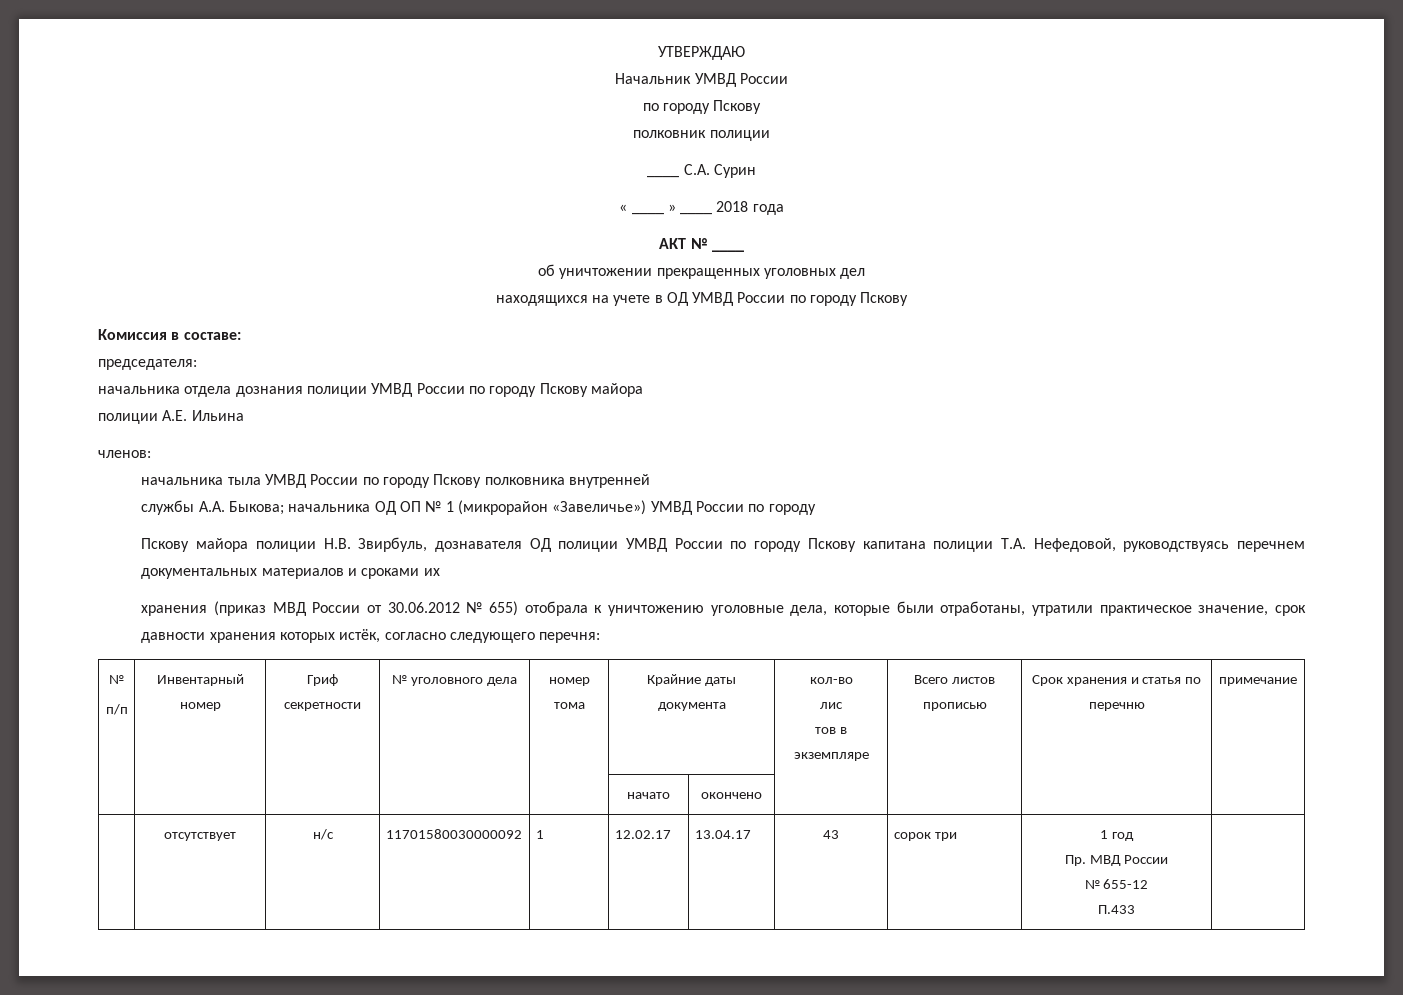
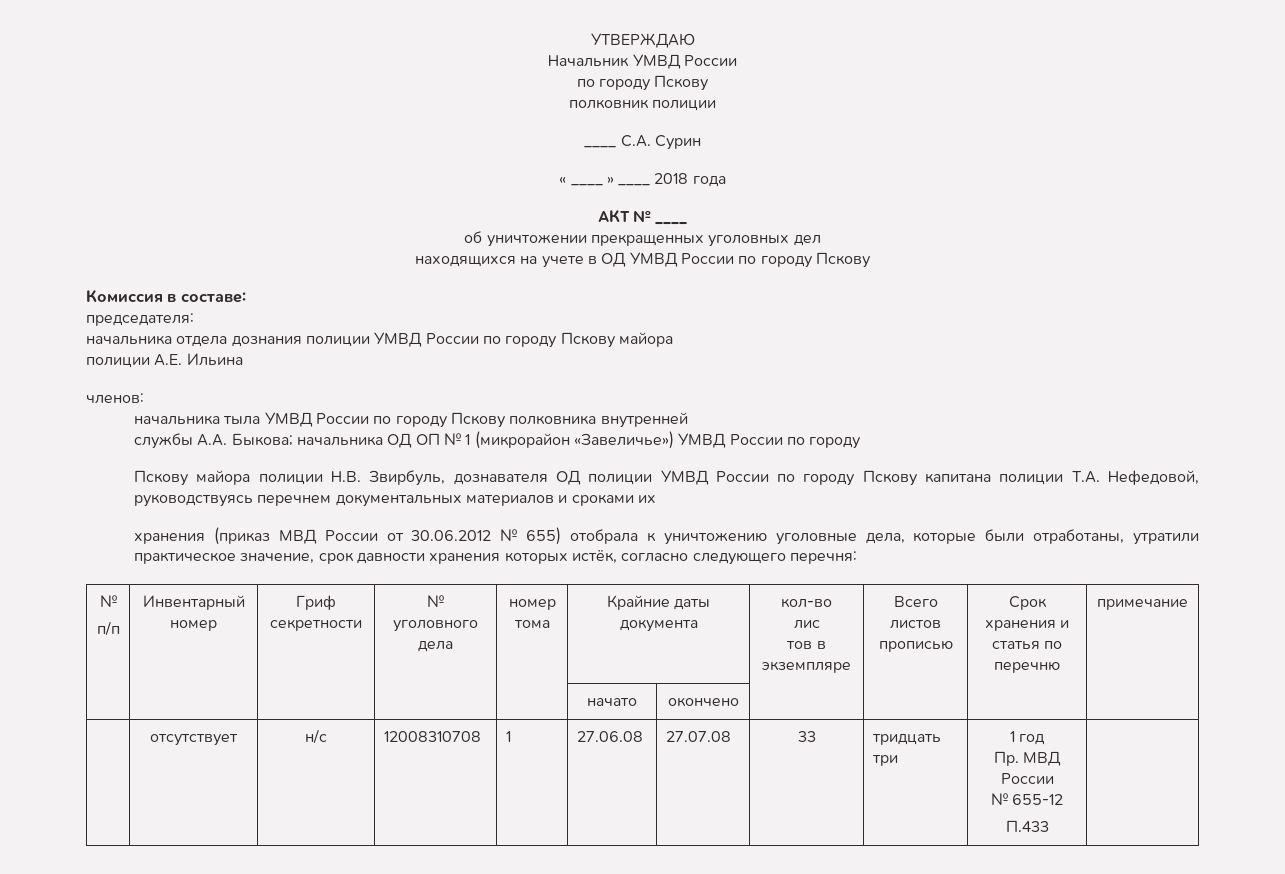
[385,829,522,839] [535,830,544,839] [614,830,671,839] [694,830,751,839] [823,830,839,839] [893,832,931,841] 11701580030000092 | 1 | 12.02.17 | 13.04.17 | 43 | сорок -> [383,731,481,742] [505,731,511,742] [576,731,643,742] [665,731,731,742] [797,731,816,742] [871,734,941,745] 12008310708 | 1 | 27.06.08 | 27.07.08 | 33 | тридцать

